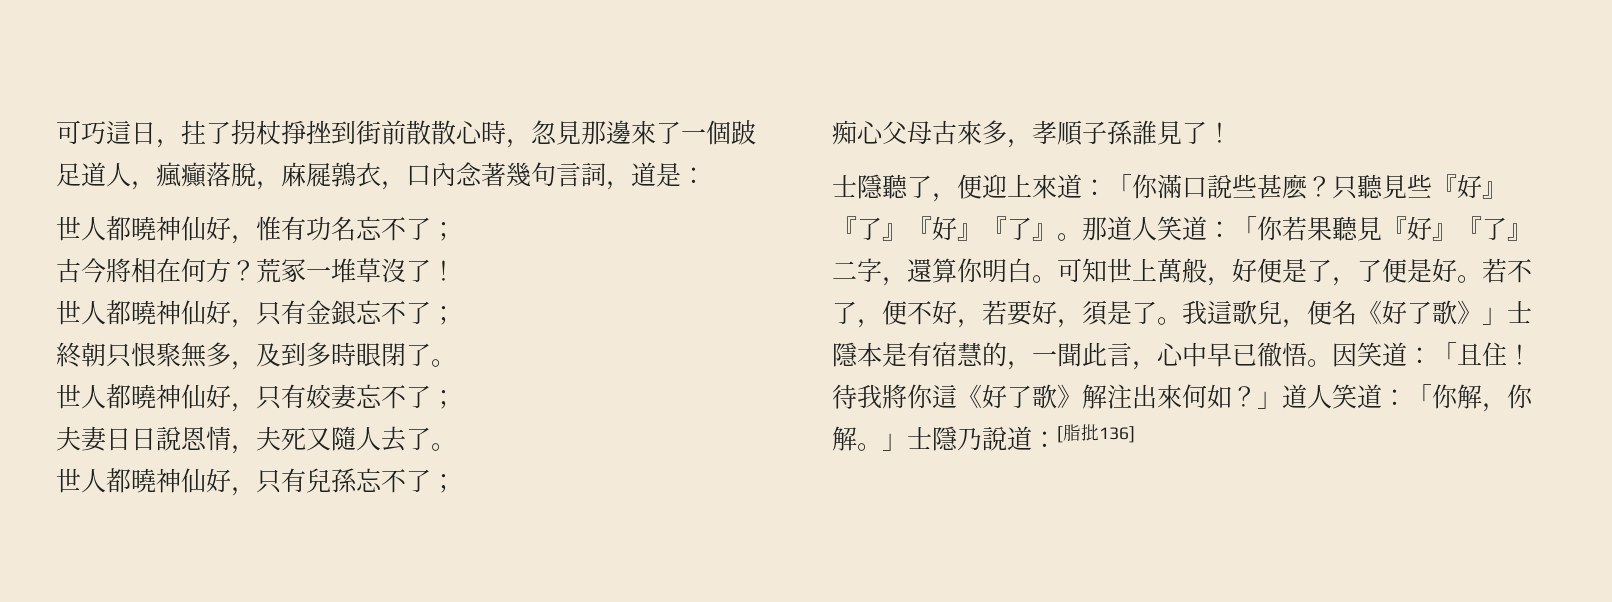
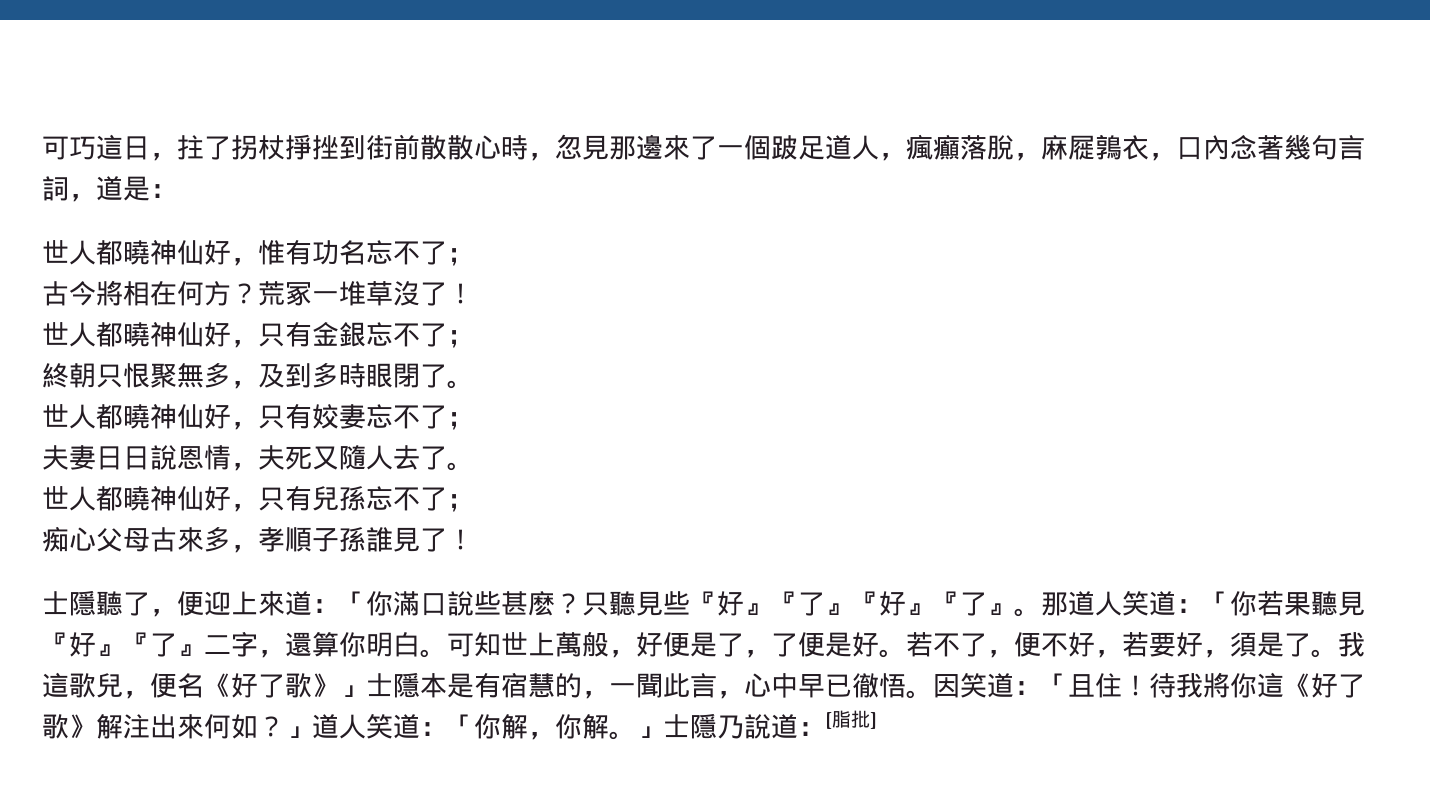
[1099,426,1135,443] 136] -> [870,712,877,729] ]

